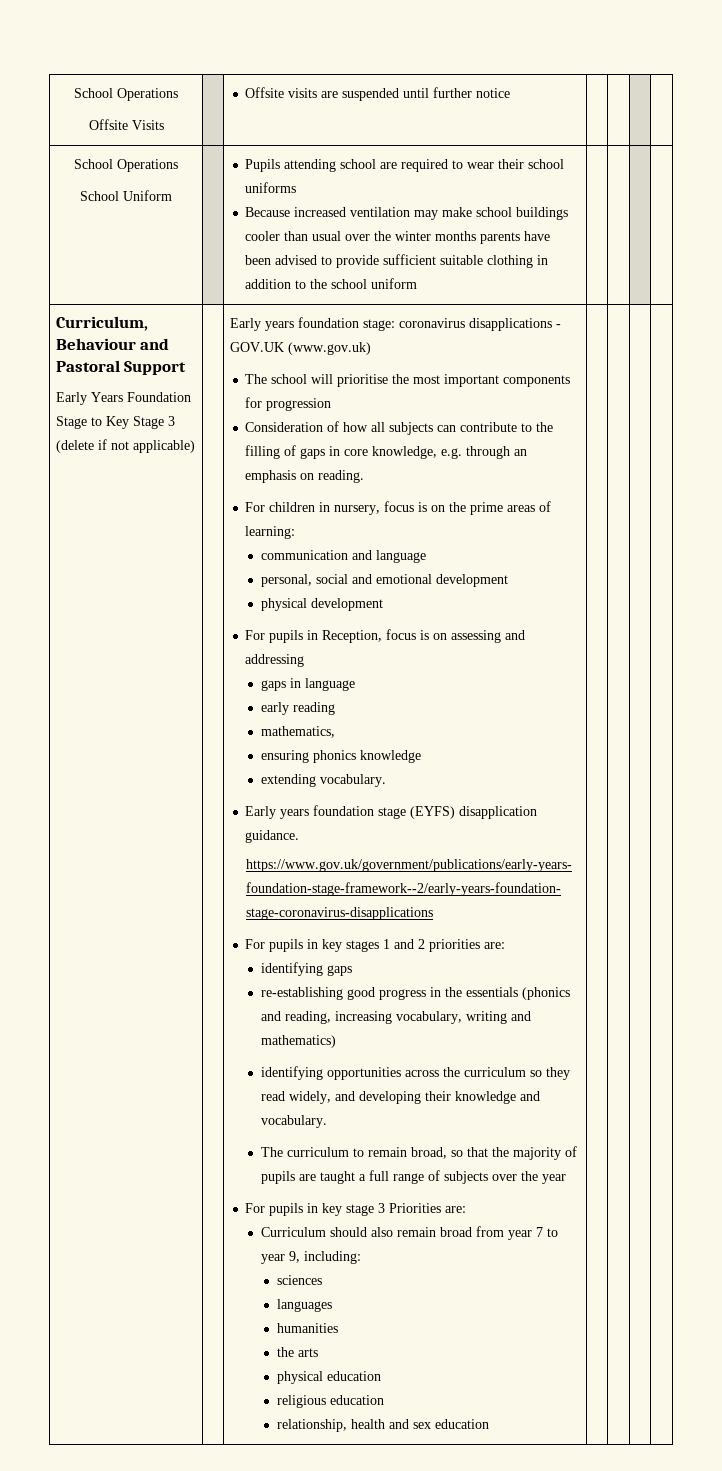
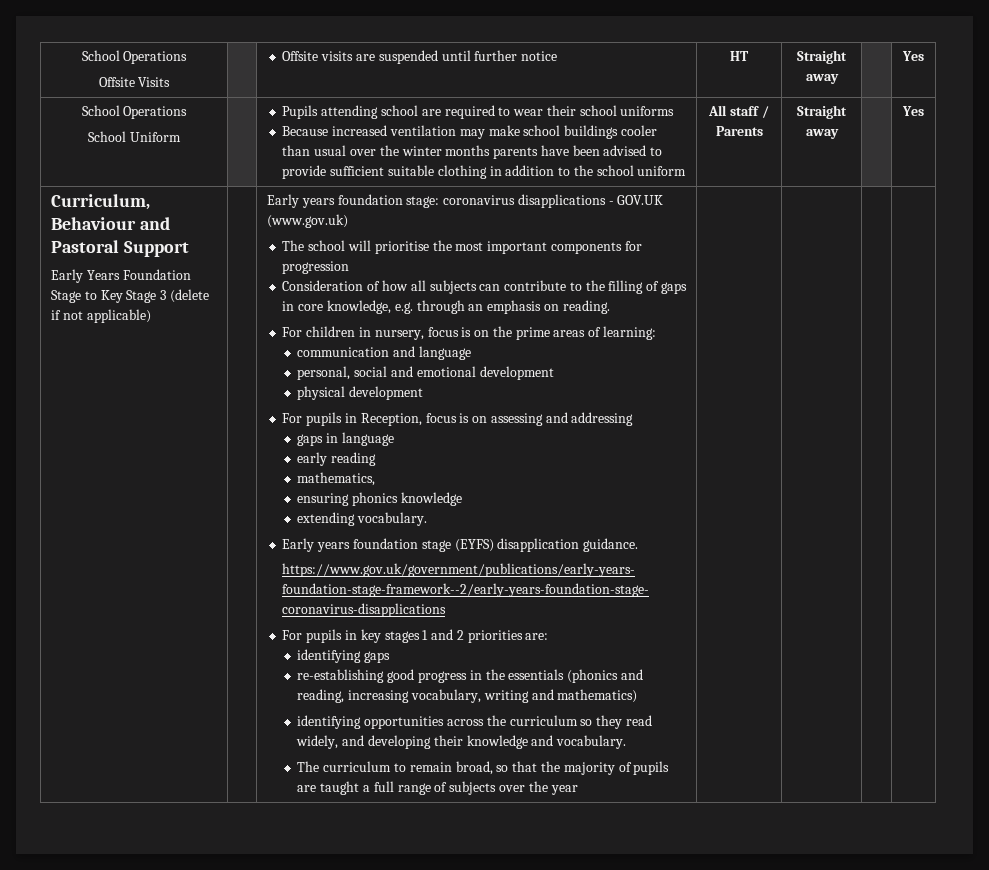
(511, 93) | | | -> [730,51,749,61] [797,50,847,64] [805,74,839,84] [902,51,924,61] HT | Straight away | | Yes
(418, 283) | | | -> [708,105,769,118] [715,126,763,136] [797,105,847,119] [805,129,839,139] [902,106,924,116] All staff / Parents | Straight away | | Yes
[245,1203,467,1216] [260,1226,558,1240] [260,1251,361,1264] [276,1275,322,1285] [276,1299,332,1312] [276,1323,338,1333] [276,1347,318,1357] [276,1371,381,1384] [276,1395,384,1408] [276,1419,489,1432] // For pupils in key stage 3 Priorities are: // Curriculum should also remain broad from year 7 to year 9, including: // sciences // languages // humanities // the arts // physical education // religious education // relationship, health and sex education -> (578, 790) none

